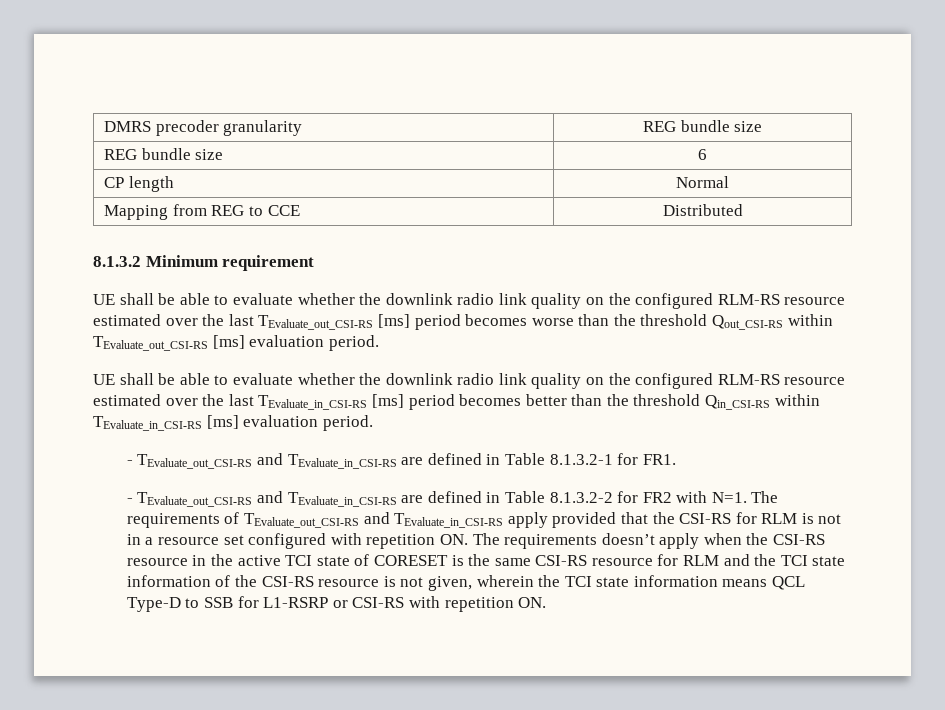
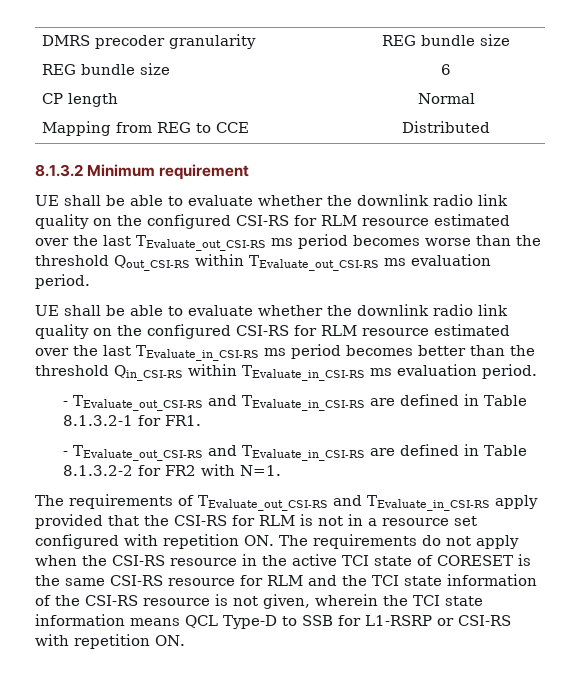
[717,294,780,305] RLM-RS -> [236,215,357,226] CSI-RS for RLM
[377,314,410,328] [ms] -> [271,238,293,246] ms
[212,335,245,349] [ms] -> [384,258,406,266] ms
[717,374,780,385] RLM-RS -> [236,325,357,336] CSI-RS for RLM
[371,394,404,408] [ms] -> [264,348,286,356] ms
[206,415,239,429] [ms] -> [370,368,392,376] ms
(747, 497) none -> (282, 470) //
[601,533,655,545] doesn’t -> [421,535,471,546] do not

